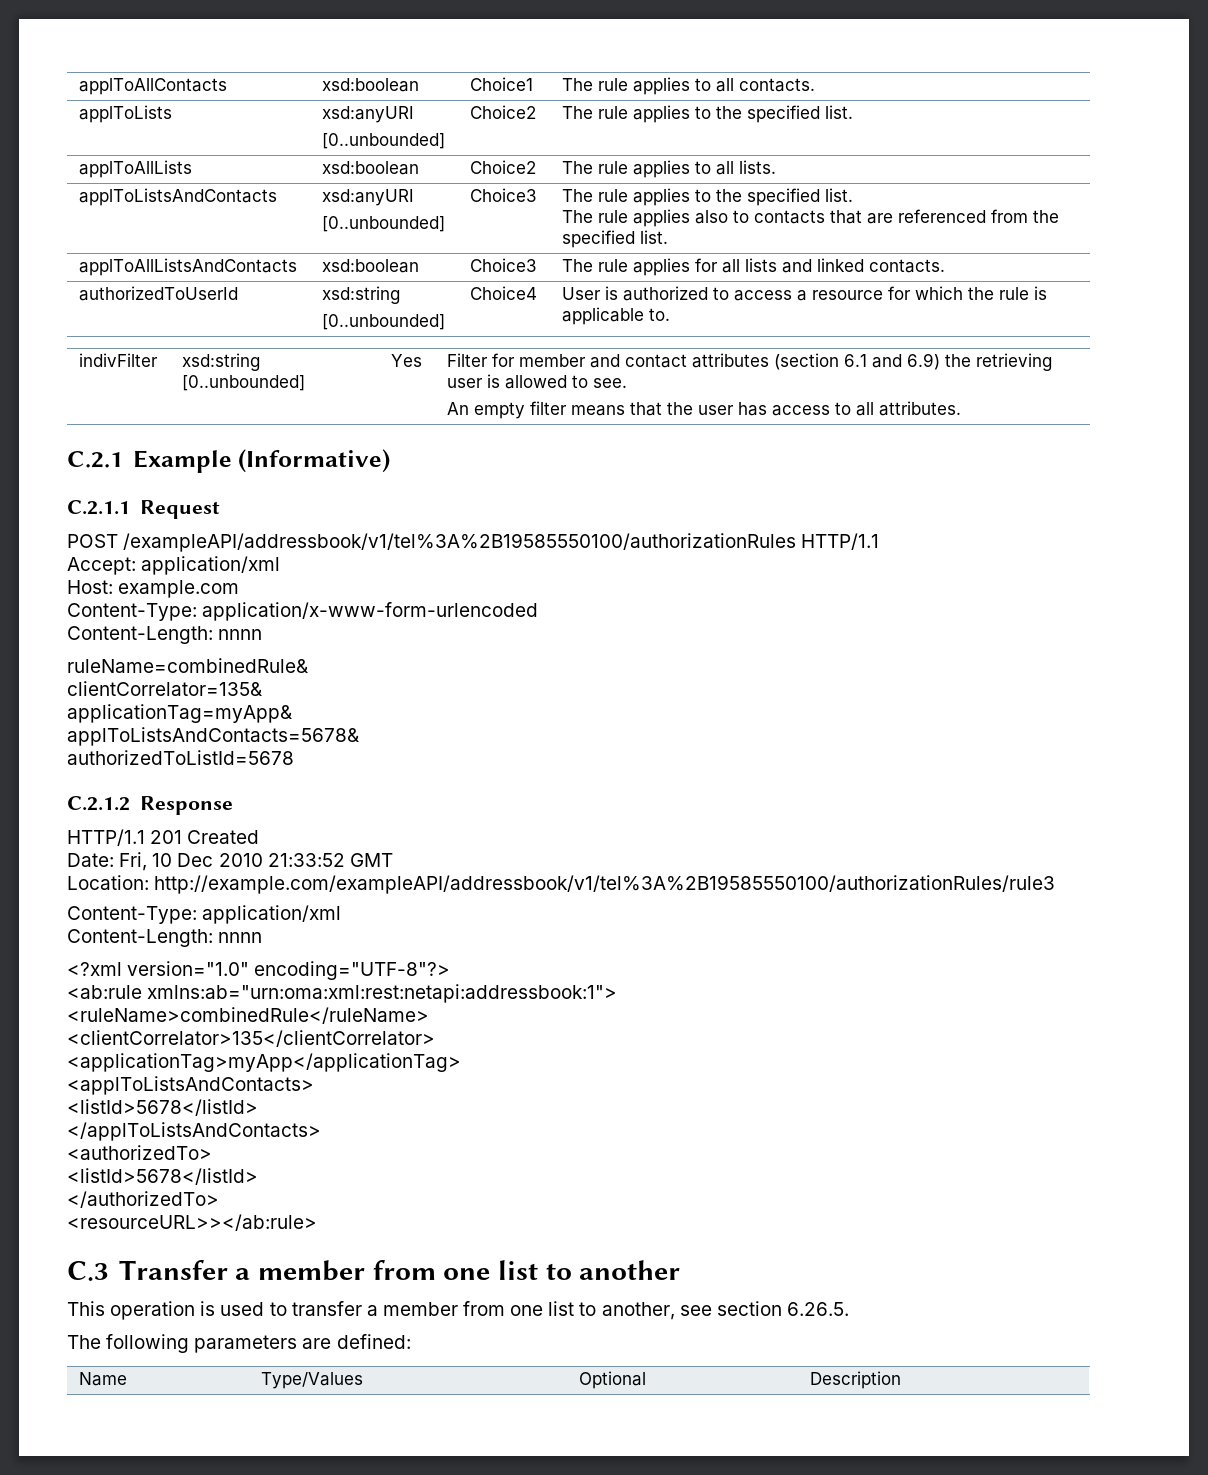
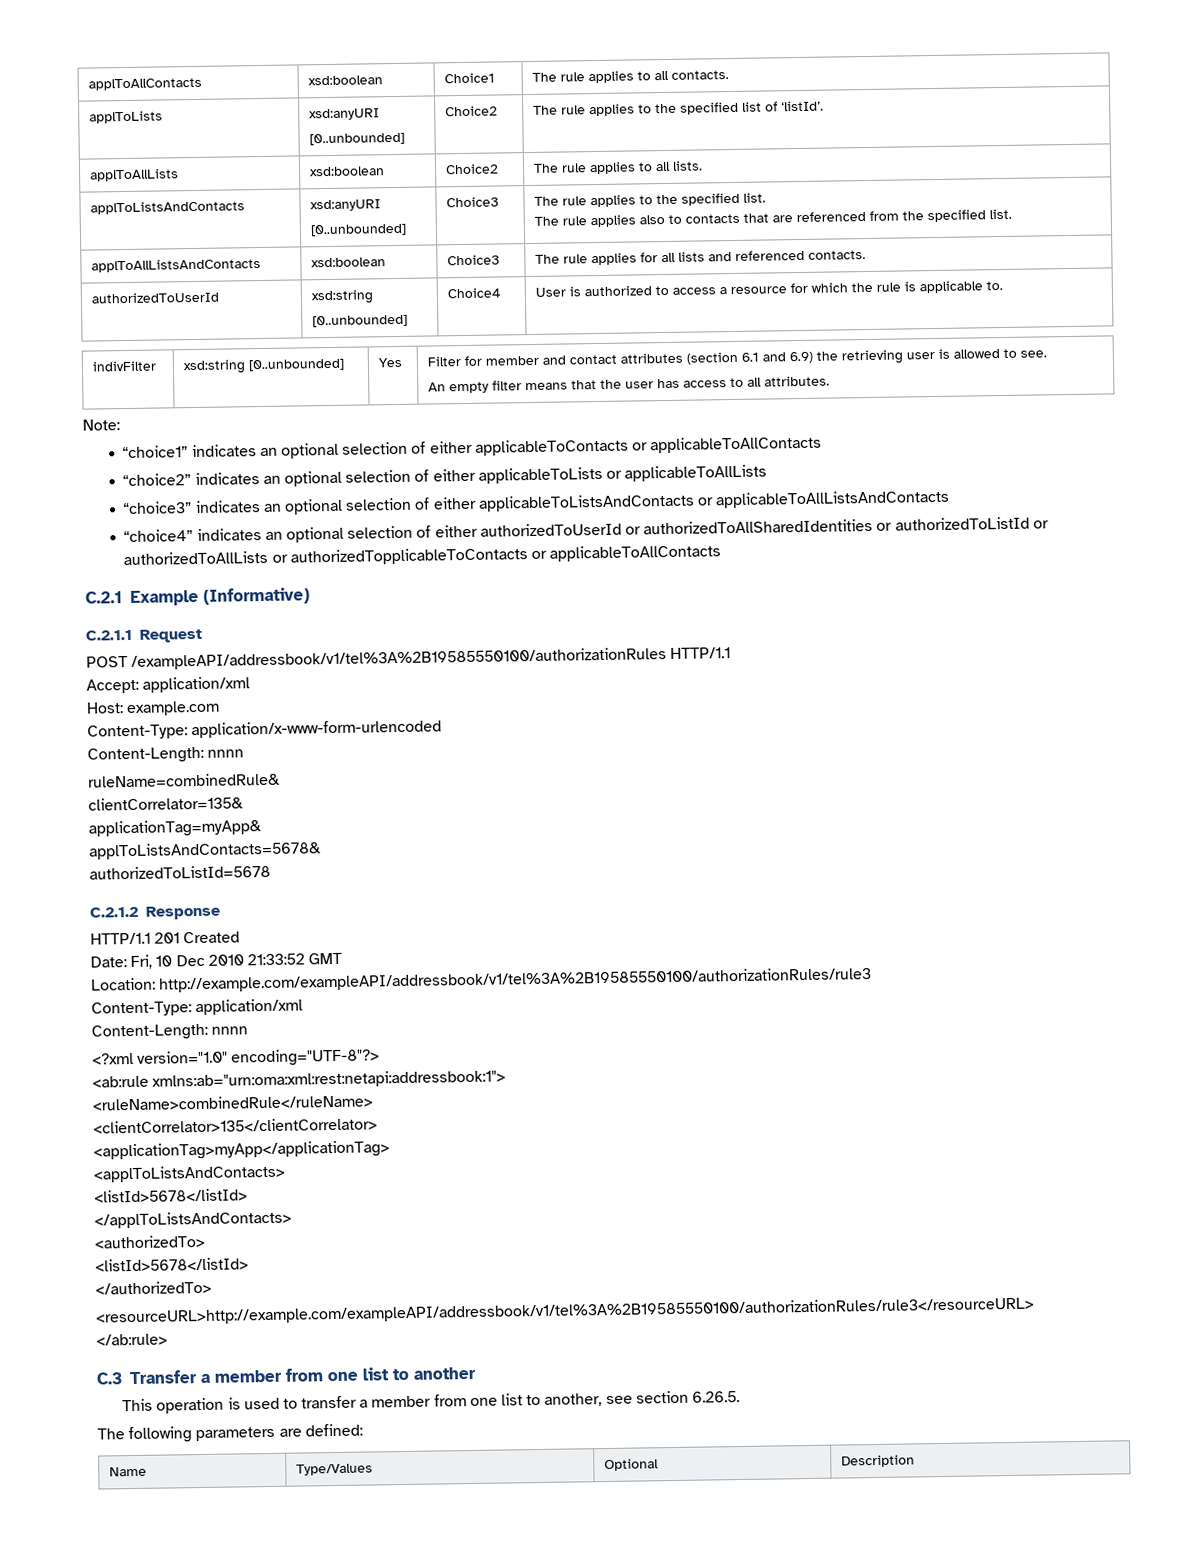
[825,105,854,119] list. -> [742,100,825,112] list of ‘listId’.
[817,258,865,272] linked -> [735,249,806,261] referenced
(962, 408) none -> [82,419,120,431] [122,435,823,459] [122,464,768,487] [122,489,951,515] [123,516,1049,543] [123,544,722,566] // Note: // “choice1” indicates an optional selection of either applicableToContacts or applicableToAllContacts // “choice2” indicates an optional selection of either applicableToLists or applicableToAllLists // “choice3” indicates an optional selection of either applicableToListsAndContacts or applicableToAllListsAndContacts // “choice4” indicates an optional selection of either authorizedToUserId or authorizedToAllSharedIdentities or authorizedToListId or authorizedToAllLists or authorizedTopplicableToContacts or applicableToAllContacts
[67,1214,317,1231] <resourceURL>></ab:rule> -> [95,1296,1035,1326] [96,1333,168,1346] <resourceURL>http://example.com/exampleAPI/addressbook/v1/tel%3A%2B19585550100/authorizationRules/rule3</resourceURL> // </ab:rule>

